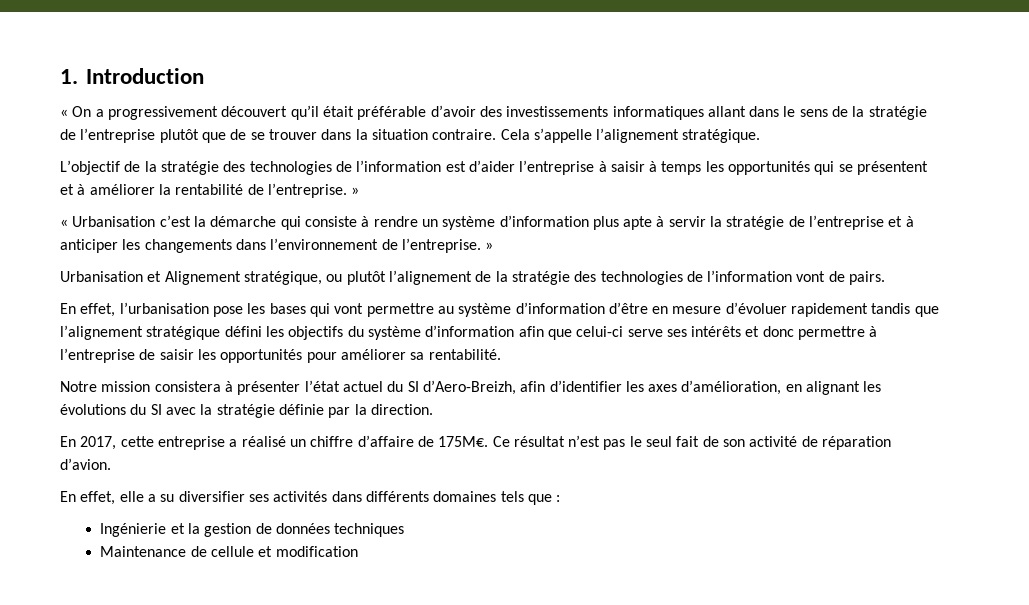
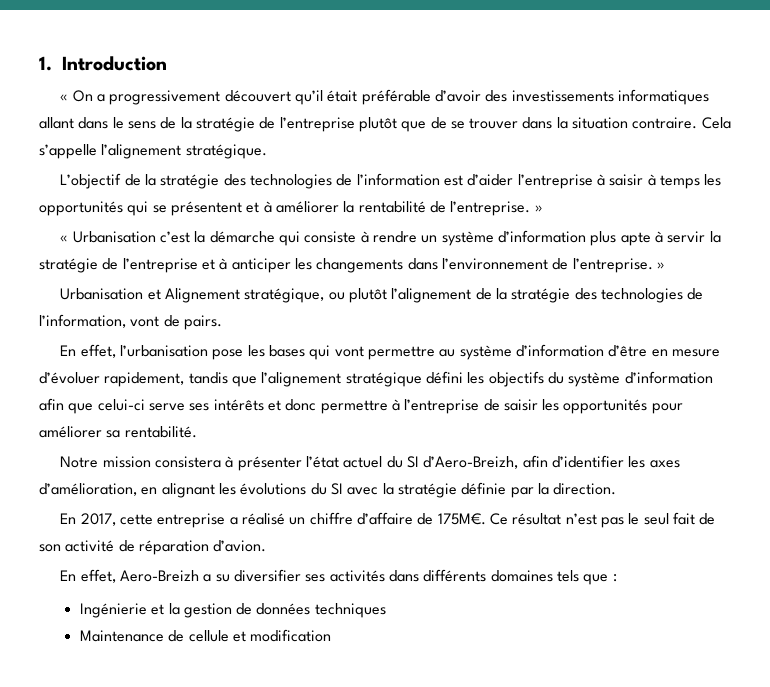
[707,270,793,282] l’information -> [39,314,126,328] l’information,
[791,303,869,317] rapidement -> [104,372,185,387] rapidement,
[119,491,144,502] elle -> [120,570,200,582] Aero-Breizh

